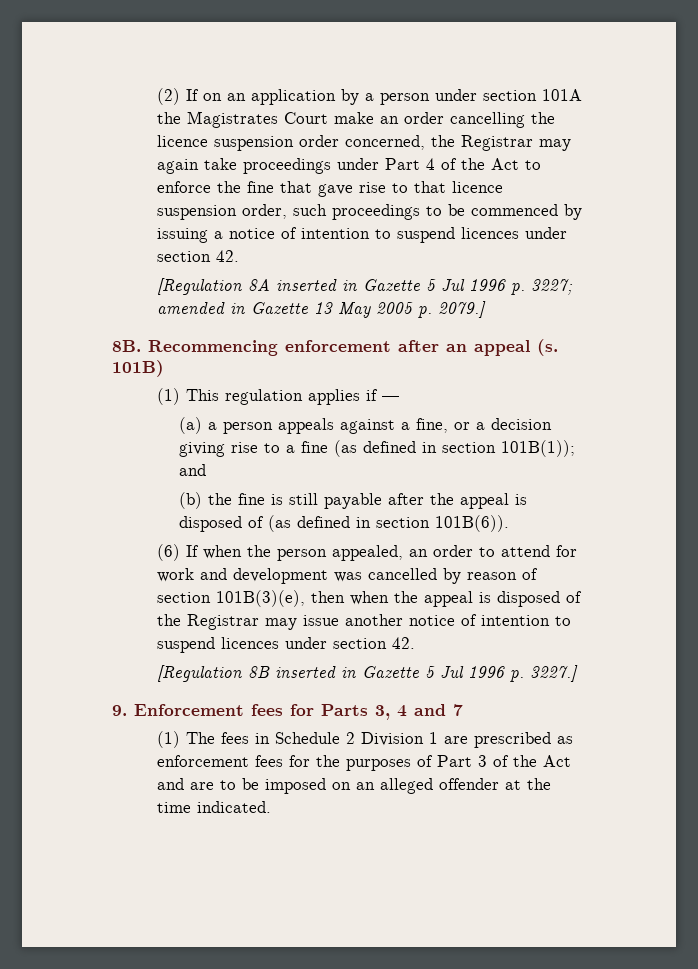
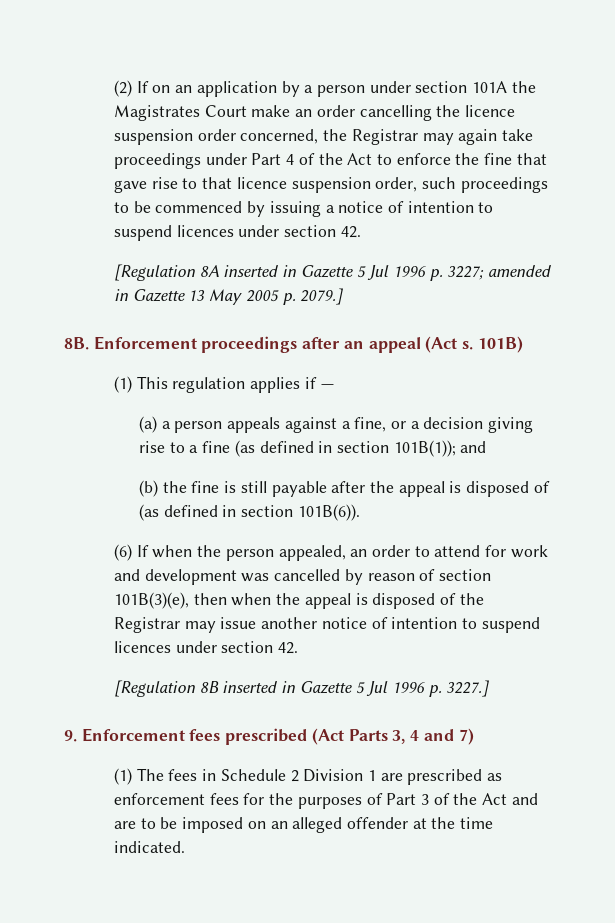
[148,340,391,356] Recommencing enforcement -> [93,336,298,353] Enforcement proceedings
[537,339,558,356] (s. -> [425,336,474,353] (Act s.
[290,704,314,716] for -> [225,728,344,745] prescribed (Act
[453,704,463,716] 7 -> [458,728,474,745] 7)

